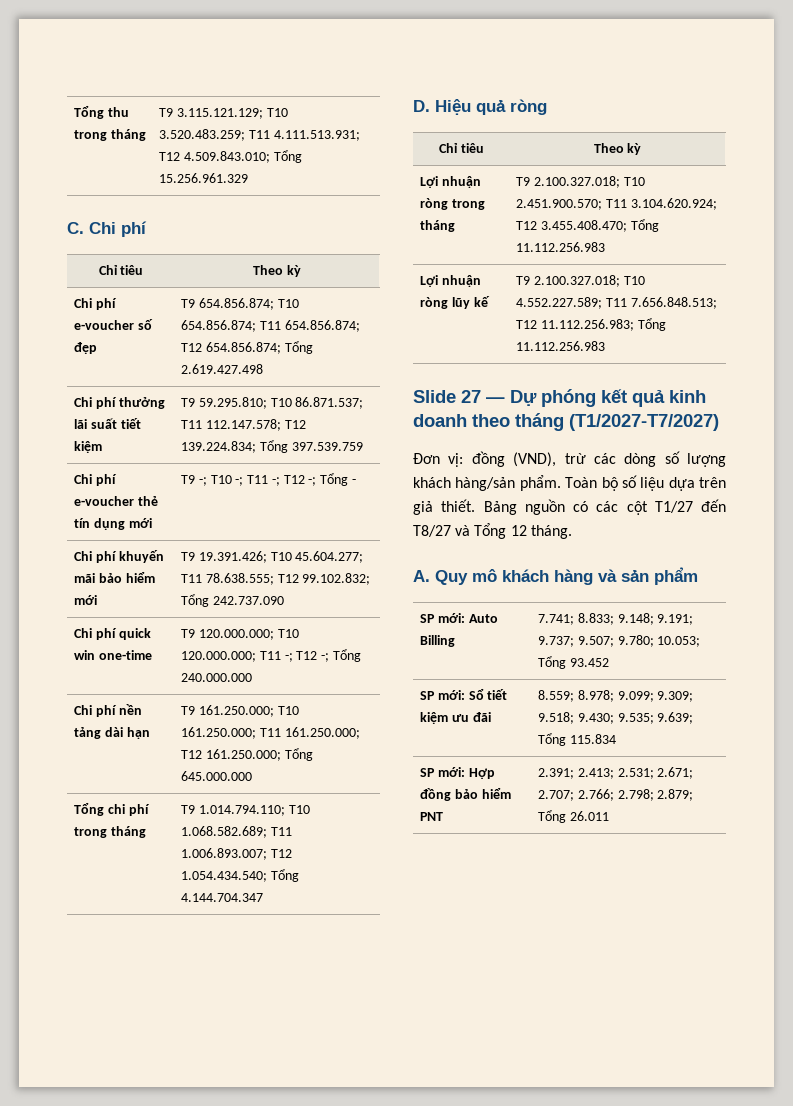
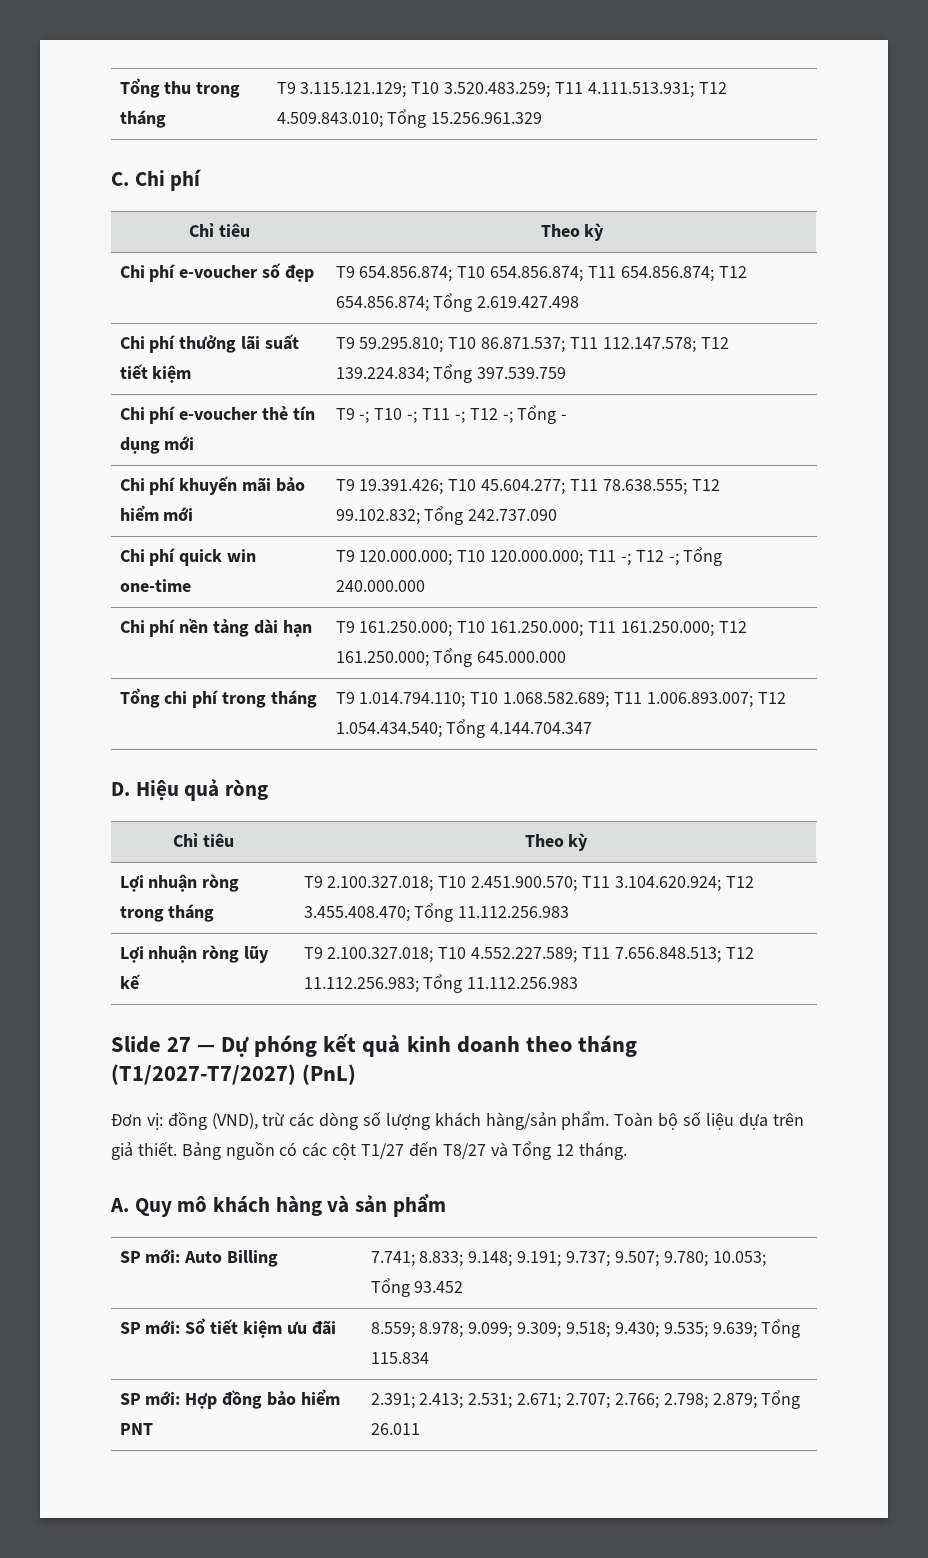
(719, 422) none -> [302,1064,357,1085] (PnL)

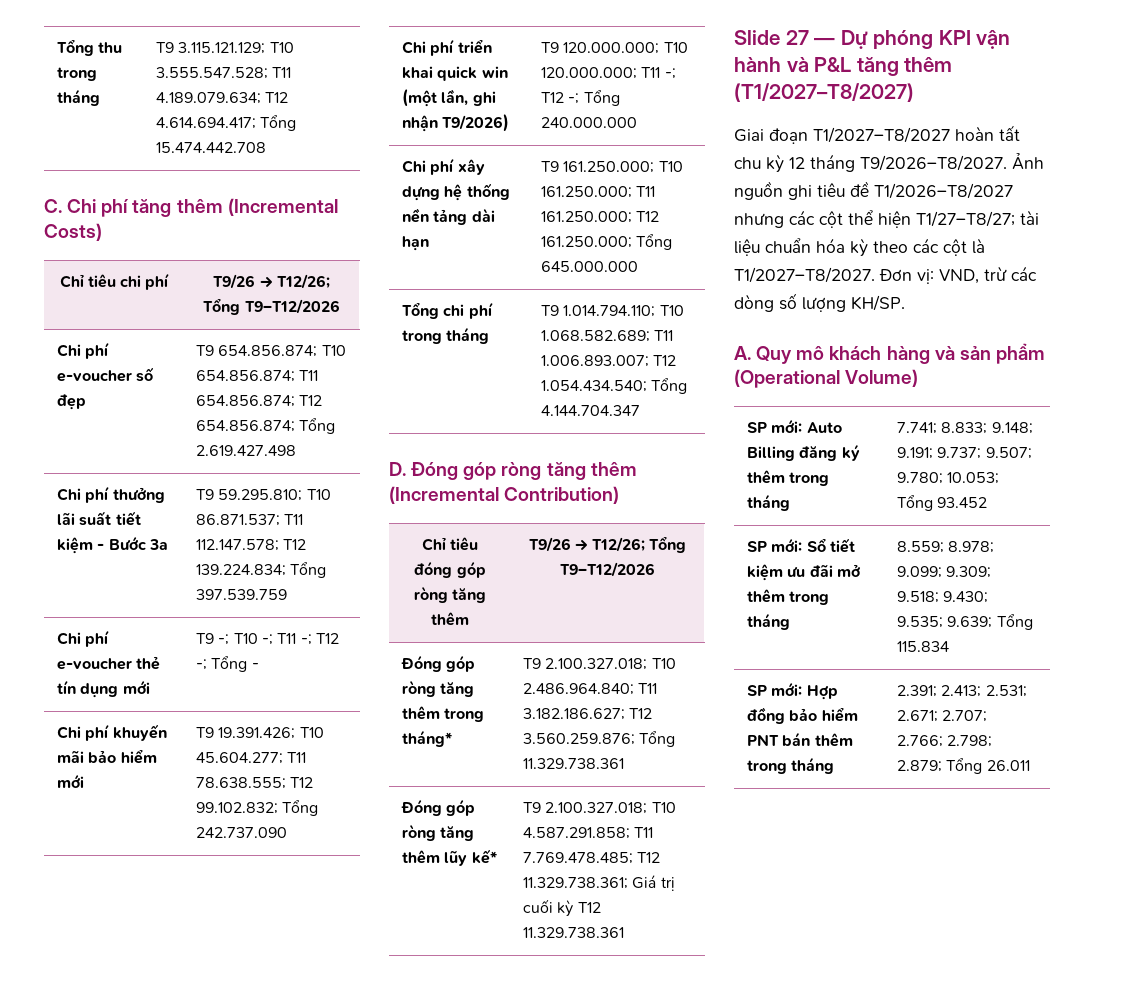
[444,82,727,98] [276,109,543,128] [111,169,202,191] [189,223,250,237] [540,223,605,241] 3.520.483.259; T11 4.111.513.931; T12 4.509.843.010; Tổng 15.256.961.329 // C. Chi phí // Chỉ tiêu | Theo kỳ -> [156,67,292,79] [156,92,289,104] [156,115,297,131] [156,142,267,153] [44,198,338,217] [44,223,102,241] [59,273,170,290] [213,274,330,289] [203,299,340,315] 3.555.547.528; T11 4.189.079.634; T12 4.614.694.417; Tổng 15.474.442.708 // C. Chi phí tăng thêm (Incremental Costs) // Chỉ tiêu chi phí | T9/26 → T12/26; Tổng T9–T12/2026
(192, 374) none -> [97,536,168,550] - Bước 3a
[179,549,257,566] [119,579,191,592] quick win one-time -> [457,40,492,54] [402,66,508,81] [402,89,496,107] [402,114,510,132] triển khai quick win (một lần, ghi nhận T9/2026)
(176, 628) none -> [457,159,485,175] [402,183,510,201] xây dựng hệ thống
[135,779,269,801] [173,833,234,847] [524,833,589,851] [119,874,240,892] [119,904,215,922] [303,876,754,892] [303,903,570,922] [119,945,270,963] [119,974,140,989] [303,947,754,963] [303,974,579,993] Hiệu quả ròng // Chỉ tiêu | Theo kỳ // Lợi nhuận ròng trong tháng | T9 2.100.327.018; T10 2.451.900.570; T11 3.104.620.924; T12 3.455.408.470; Tổng 11.112.256.983 // Lợi nhuận ròng lũy kế | T9 2.100.327.018; T10 4.552.227.589; T11 7.656.848.513; T12 11.112.256.983; Tổng 11.112.256.983 -> [411,462,637,480] [389,486,620,504] [421,537,479,551] [414,561,486,578] [413,586,487,603] [431,612,469,626] [528,537,687,553] [560,562,655,577] [401,655,476,672] [402,680,475,697] [402,706,485,722] [402,730,453,747] [523,658,676,670] [523,683,658,695] [523,708,653,720] [523,731,676,747] [523,758,625,769] [401,799,476,816] [402,824,475,841] [402,849,497,866] [523,802,676,814] [523,827,654,839] [523,852,661,864] [523,875,675,891] [523,899,601,917] [523,927,625,938] Đóng góp ròng tăng thêm (Incremental Contribution) // Chỉ tiêu đóng góp ròng tăng thêm | T9/26 → T12/26; Tổng T9–T12/2026 // Đóng góp ròng tăng thêm trong tháng* | T9 2.100.327.018; T10 2.486.964.840; T11 3.182.186.627; T12 3.560.259.876; Tổng 11.329.738.361 // Đóng góp ròng tăng thêm lũy kế* | T9 2.100.327.018; T10 4.587.291.858; T11 7.769.478.485; T12 11.329.738.361; Giá trị cuối kỳ T12 11.329.738.361
[323,1034,637,1057] [111,1064,357,1085] [111,1112,258,1130] kết quả kinh doanh theo tháng (T1/2027-T7/2027) (PnL) // Đơn vị: đồng (VND), -> [938,30,1011,49] [734,57,953,76] [734,83,914,102] [734,125,1020,144] [734,153,1044,173] [734,181,1013,200] [734,210,1039,228] [734,238,985,257] [734,267,979,284] KPI vận hành và P&L tăng thêm (T1/2027–T8/2027) // Giai đoạn T1/2027–T8/2027 hoàn tất chu kỳ 12 tháng T9/2026–T8/2027. Ảnh nguồn ghi tiêu đề T1/2026–T8/2027 nhưng các cột thể hiện T1/27–T8/27; tài liệu chuẩn hóa kỳ theo các cột là T1/2027–T8/2027. Đơn vị: VND,
[434,1111,804,1130] [111,1141,628,1160] khách hàng/sản phẩm. Toàn bộ số liệu dựa trên giả thiết. Bảng nguồn có các cột T1/27 đến T8/27 và Tổng 12 tháng. -> [851,295,905,311] KH/SP.
(446, 1205) none -> [734,369,919,388] (Operational Volume)
(279, 1258) none -> [799,444,860,461] [747,470,830,486] [747,494,791,511] đăng ký thêm trong tháng
(336, 1327) none -> [836,564,861,577] [747,589,830,605] [747,613,791,630] mở thêm trong tháng
(153, 1429) none -> [782,732,853,747] [747,757,835,774] bán thêm trong tháng

